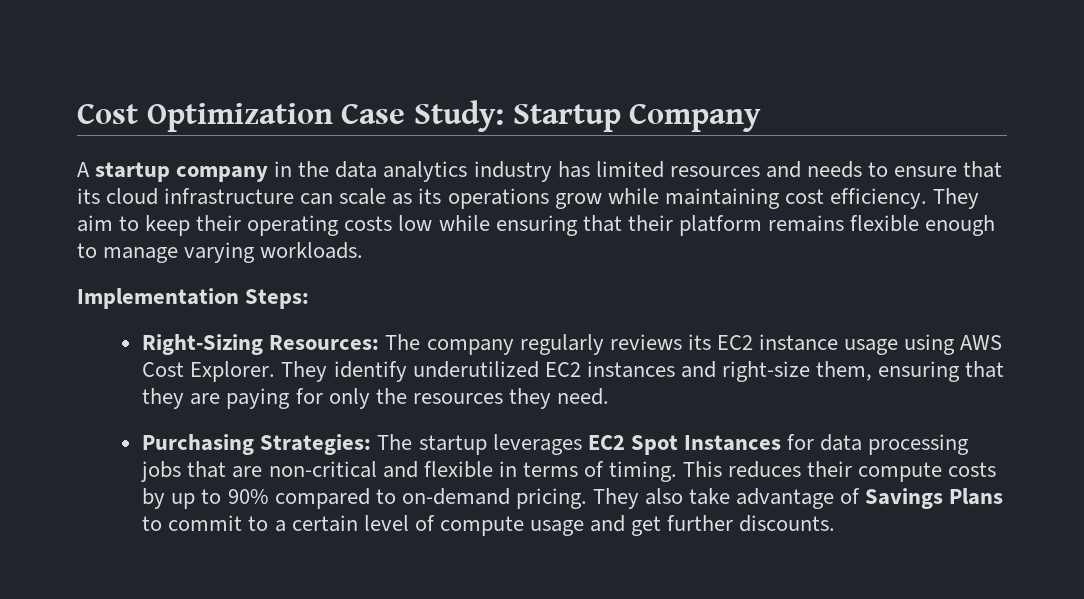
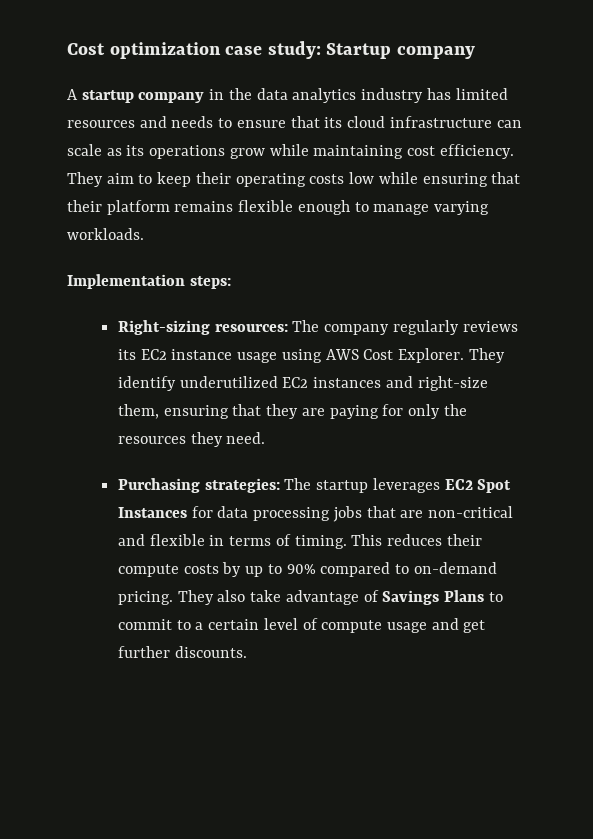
[77,100,762,132] Cost Optimization Case Study: Startup Company -> [67,41,475,59] Cost optimization case study: Startup company
[245,289,310,309] [142,334,380,355] Steps: // Right-Sizing Resources: -> [189,276,231,289] [117,320,288,335] steps: // Right-sizing resources:
[260,434,372,455] Strategies: -> [204,478,280,493] strategies:

